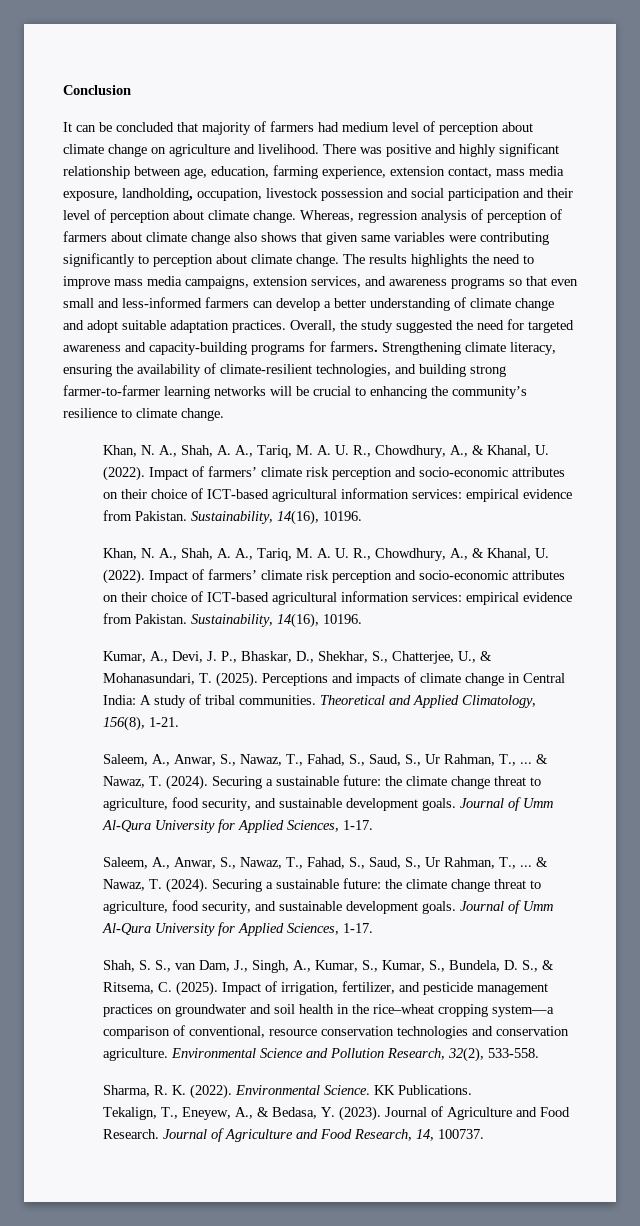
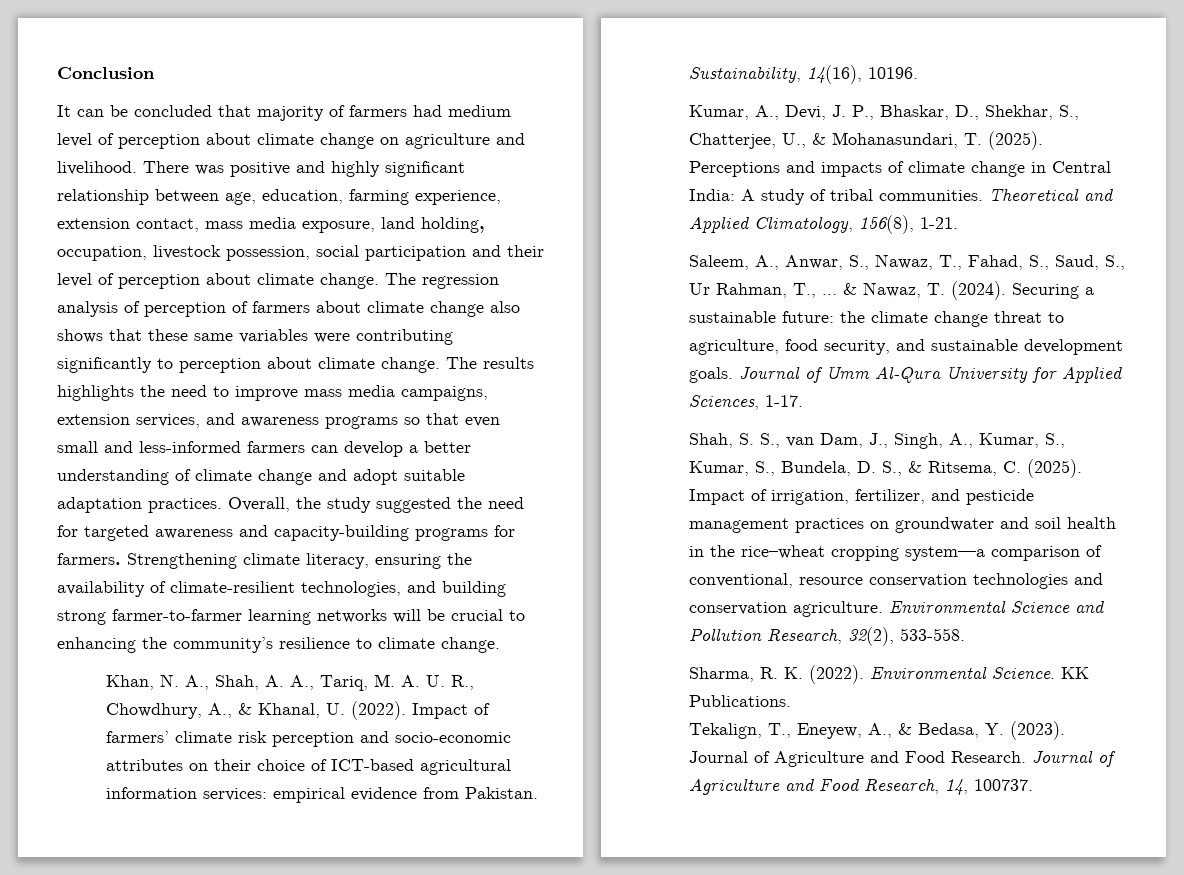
[122,188,408,201] landholding, occupation, livestock possession and -> [381,217,485,233] [57,245,310,261] land holding, occupation, livestock possession,
[300,210,354,222] Whereas, -> [385,273,416,285] The
[326,232,358,245] given -> [148,329,188,341] these
[102,548,549,561] [102,569,565,584] [102,591,572,605] [102,613,362,628] // Khan, N. A., Shah, A. A., Tariq, M. A. U. R., Chowdhury, A., & Khanal, U. (2022). Impact of farmers’ climate risk perception and socio-economic attributes on their choice of ICT-based agricultural information services: empirical evidence from Pakistan. Sustainability, 14(16), 10196. -> (919, 73) none
[102,857,548,869] [102,878,541,893] [102,900,553,914] [101,922,373,936] // Saleem, A., Anwar, S., Nawaz, T., Fahad, S., Saud, S., Ur Rahman, T., ... & Nawaz, T. (2024). Securing a sustainable future: the climate change threat to agriculture, food security, and sustainable development goals. Journal of Umm Al-Qura University for Applied Sciences, 1-17. -> (804, 401) none

